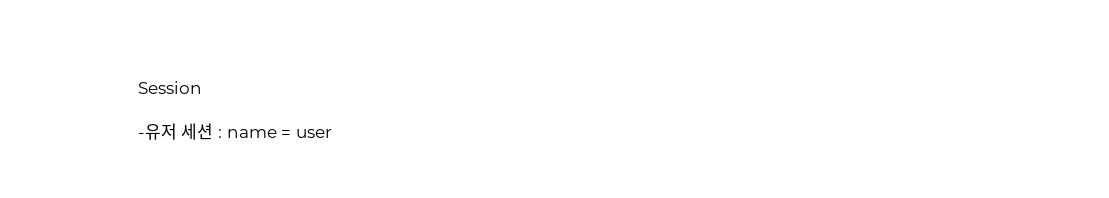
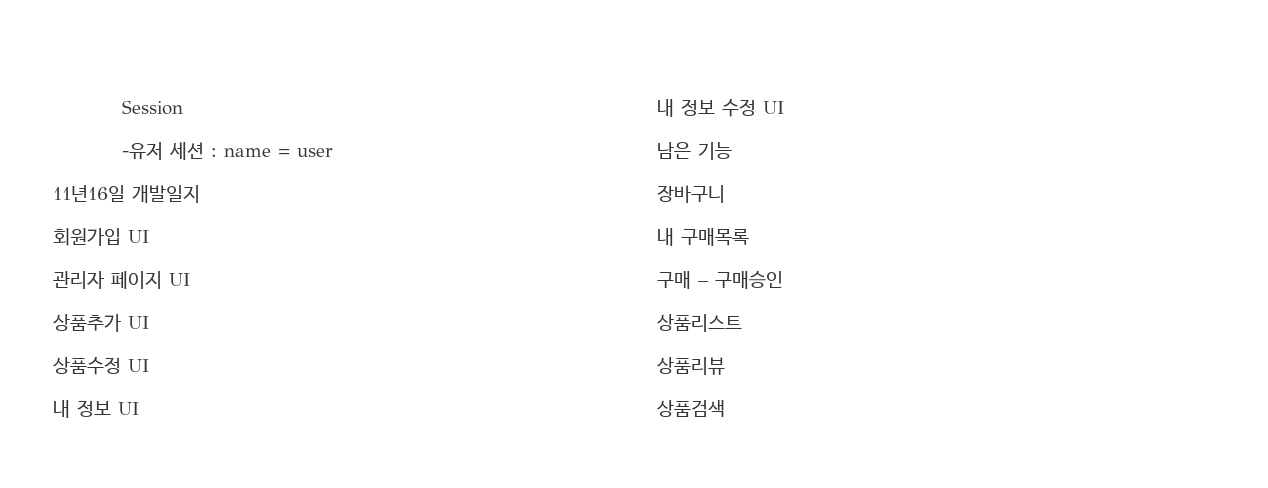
(332, 133) none -> [53,185,200,203] [53,228,149,246] [53,271,190,289] [53,314,149,332] [53,357,149,375] [53,400,139,418] [657,99,784,117] [657,142,732,160] [657,185,725,203] [657,228,749,246] [657,271,783,289] [657,314,742,332] [657,357,725,375] [657,400,725,417] // 11년16일 개발일지 // 회원가입 UI // 관리자 페이지 UI // 상품추가 UI // 상품수정 UI // 내 정보 UI // 내 정보 수정 UI // 남은 기능 // 장바구니 // 내 구매목록 // 구매 – 구매승인 // 상품리스트 // 상품리뷰 // 상품검색

